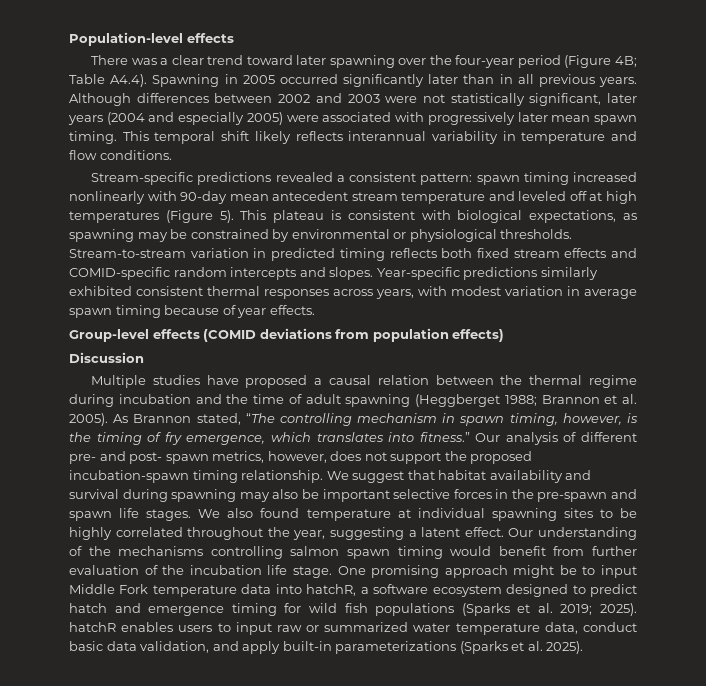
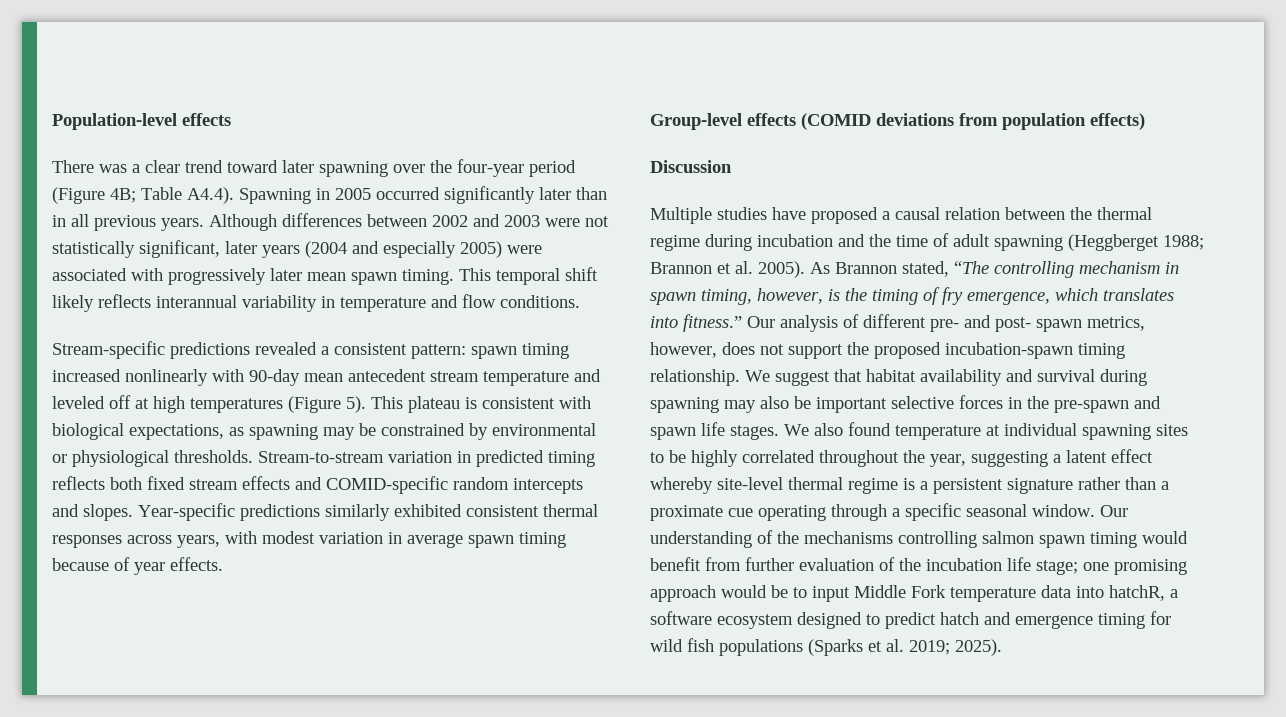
[464,527,504,537] effect. -> [1111,449,1153,463] [650,477,1169,494] [650,503,1095,521] effect whereby site-level thermal regime is a persistent signature rather than a proximate cue operating through a specific seasonal window.
[292,566,366,578] stage. One -> [1036,560,1109,575] stage; one
[513,565,555,578] might -> [721,585,767,598] would
[69,622,637,635] [69,641,584,654] hatchR enables users to input raw or summarized water temperature data, conduct basic data validation, and apply built-in parameterizations (Sparks et al. 2025). -> (1002, 647) none

